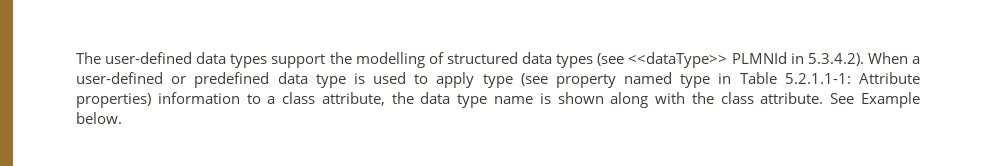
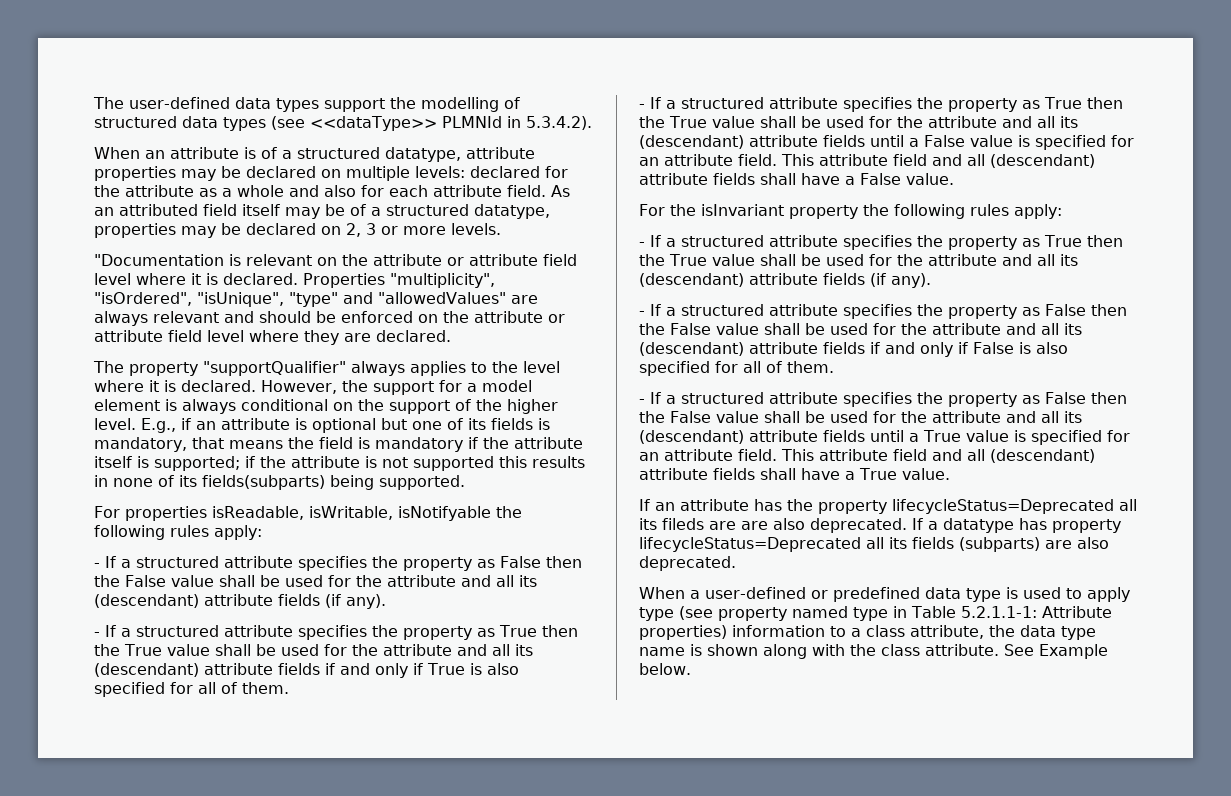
(864, 59) none -> [94,147,535,162] [94,166,568,181] [94,185,570,197] [94,204,550,219] [94,223,501,238] [94,254,577,266] [94,273,495,288] [94,292,538,307] [94,311,565,326] [94,330,451,345] [93,361,560,376] [94,380,532,395] [94,399,558,414] [94,418,550,433] [94,437,583,452] [94,456,585,471] [94,475,465,490] [94,506,522,521] [94,525,262,540] [94,556,582,571] [94,575,537,587] [94,594,386,609] [94,625,578,640] [94,644,533,656] [94,663,519,678] [94,682,289,697] [639,97,1123,112] [639,116,1078,128] [639,135,1134,150] [639,154,1095,168] [639,173,954,185] [639,204,1062,219] [639,235,1123,250] [639,254,1078,266] [639,273,931,288] [639,304,1127,319] [639,323,1082,335] [639,342,1068,357] [639,361,834,376] [639,392,1127,407] [639,411,1082,423] [639,430,1130,445] [639,449,1095,463] [639,468,950,480] [639,499,1137,514] [639,518,1121,533] [639,537,1109,552] [639,556,736,571] // When an attribute is of a structured datatype, attribute properties may be declared on multiple levels: declared for the attribute as a whole and also for each attribute field. As an attributed field itself may be of a structured datatype, properties may be declared on 2, 3 or more levels. // "Documentation is relevant on the attribute or attribute field level where it is declared. Properties "multiplicity", "isOrdered", "isUnique", "type" and "allowedValues" are always relevant and should be enforced on the attribute or attribute field level where they are declared. // The property "supportQualifier" always applies to the level where it is declared. However, the support for a model element is always conditional on the support of the higher level. E.g., if an attribute is optional but one of its fields is mandatory, that means the field is mandatory if the attribute itself is supported; if the attribute is not supported this results in none of its fields(subparts) being supported. // For properties isReadable, isWritable, isNotifyable the following rules apply: // - If a structured attribute specifies the property as False then the False value shall be used for the attribute and all its (descendant) attribute fields (if any). // - If a structured attribute specifies the property as True then the True value shall be used for the attribute and all its (descendant) attribute fields if and only if True is also specified for all of them. // - If a structured attribute specifies the property as True then the True value shall be used for the attribute and all its (descendant) attribute fields until a False value is specified for an attribute field. This attribute field and all (descendant) attribute fields shall have a False value. // For the isInvariant property the following rules apply: // - If a structured attribute specifies the property as True then the True value shall be used for the attribute and all its (descendant) attribute fields (if any). // - If a structured attribute specifies the property as False then the False value shall be used for the attribute and all its (descendant) attribute fields if and only if False is also specified for all of them. // - If a structured attribute specifies the property as False then the False value shall be used for the attribute and all its (descendant) attribute fields until a True value is specified for an attribute field. This attribute field and all (descendant) attribute fields shall have a True value. // If an attribute has the property lifecycleStatus=Deprecated all its fileds are are also deprecated. If a datatype has property lifecycleStatus=Deprecated all its fields (subparts) are also deprecated. //

